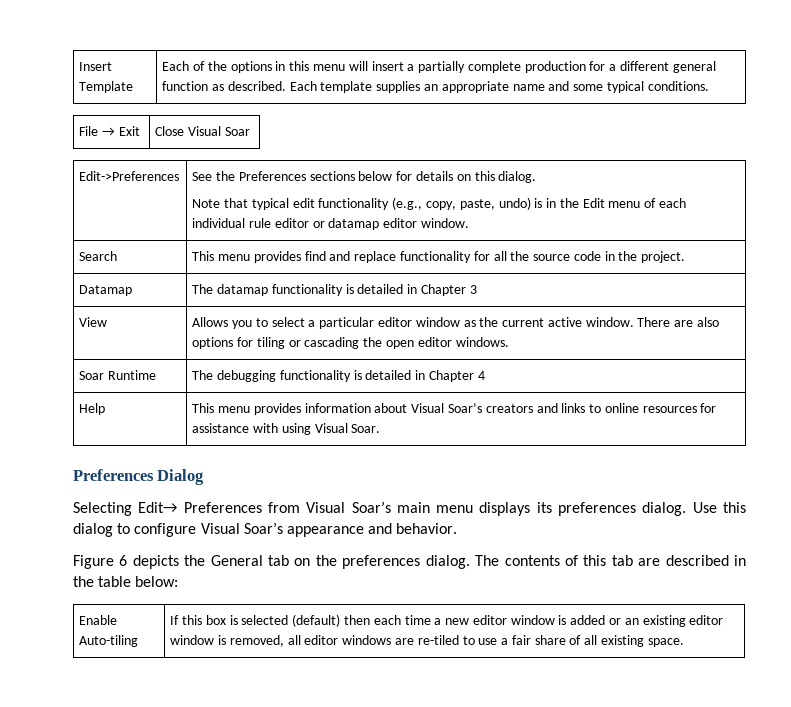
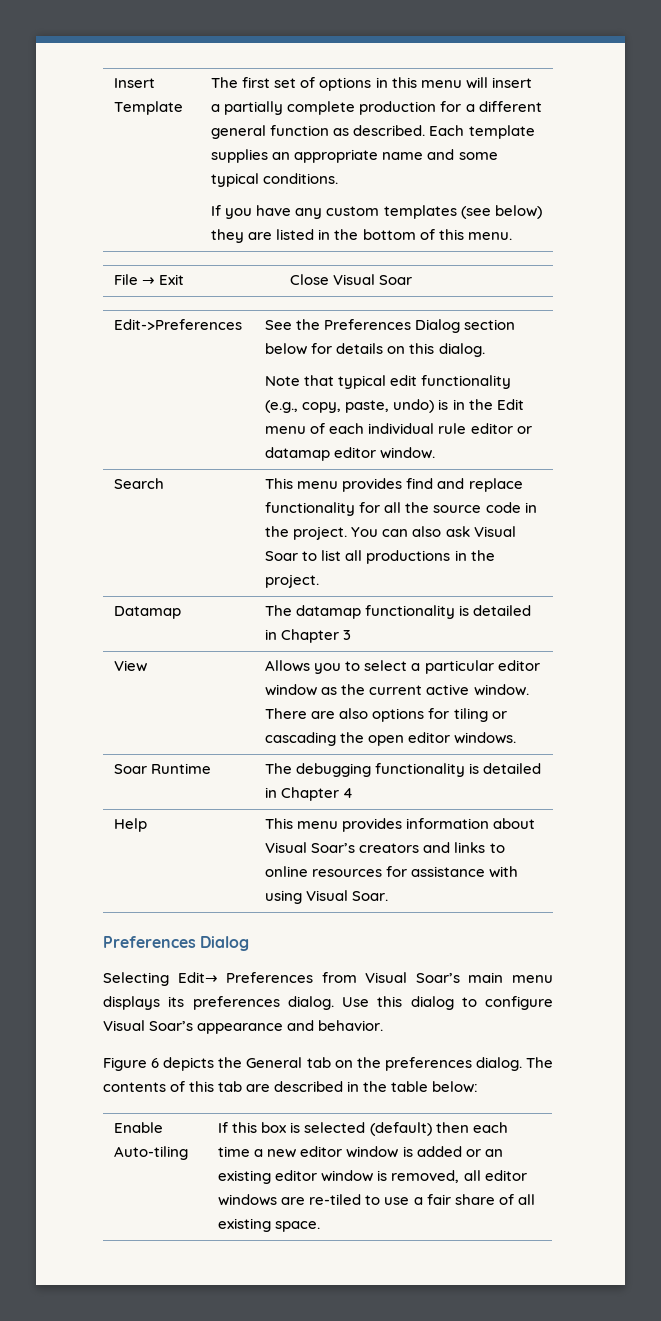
[162,61,227,71] Each of the -> [211,77,316,88] The first set of
(709, 86) none -> [211,205,542,219] [211,229,512,243] // If you have any custom templates (see below) they are listed in the bottom of this menu.
[309,171,355,181] sections -> [415,319,516,333] Dialog section
(686, 257) none -> [351,526,516,537] [265,550,495,564] [265,574,320,588] You can also ask Visual Soar to list all productions in the project.

